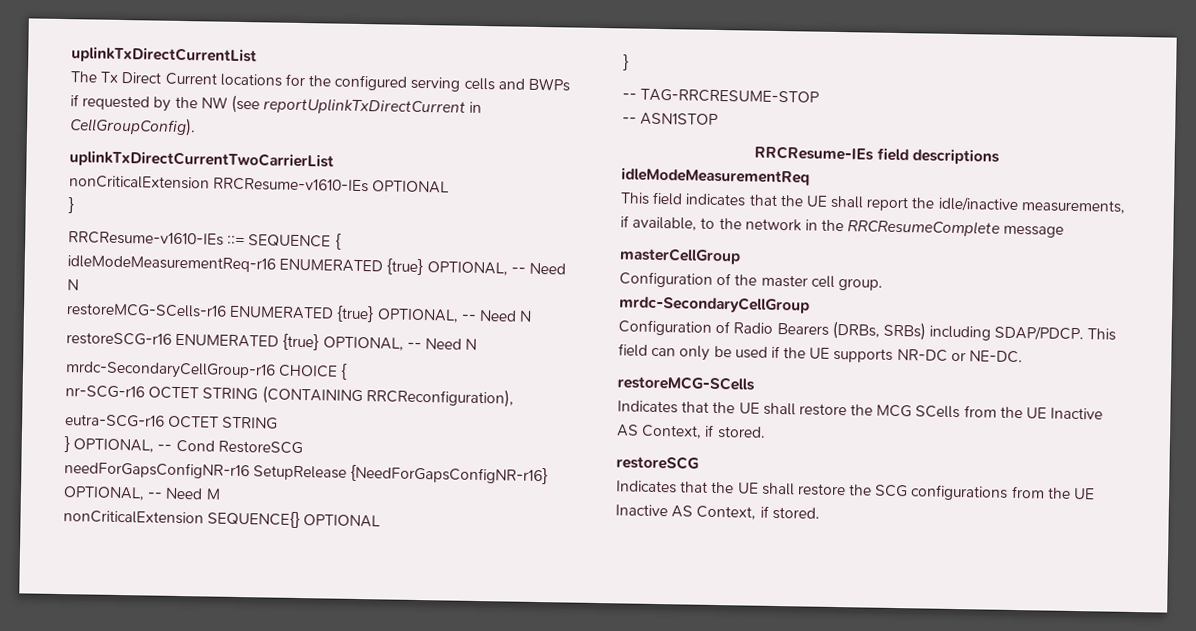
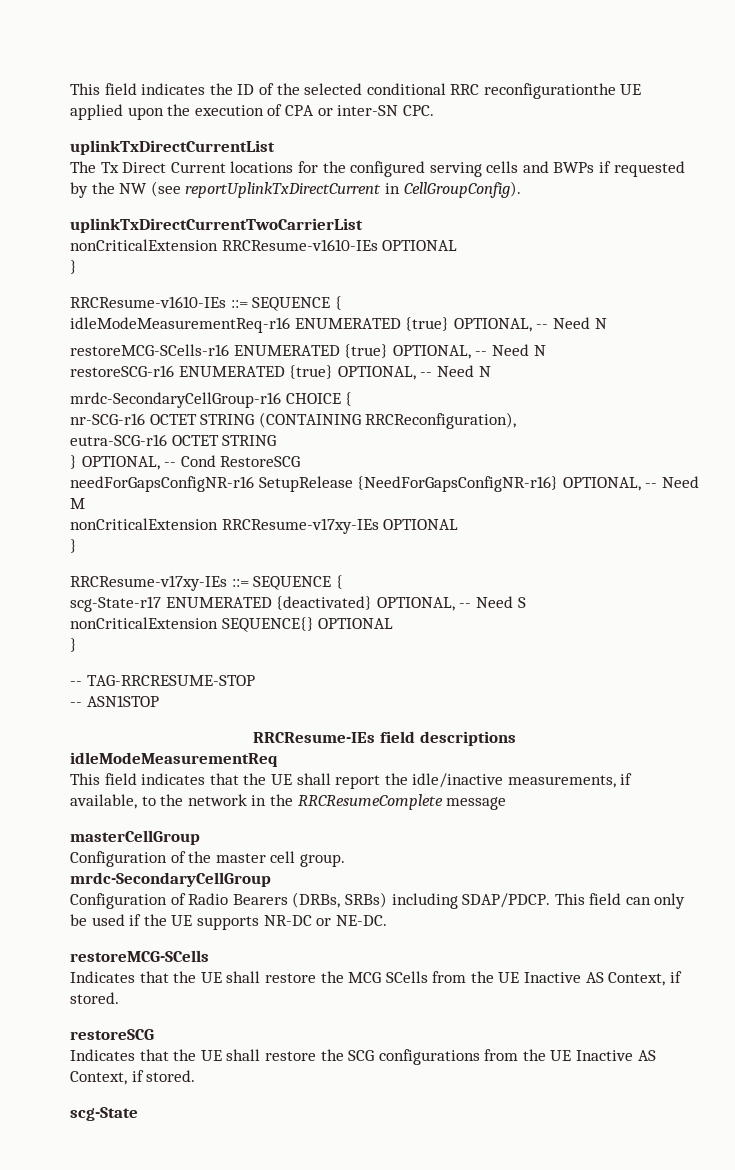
(71, 55) none -> [70,83,642,99] [70,104,434,120] This field indicates the ID of the selected conditional RRC reconfigurationthe UE applied upon the execution of CPA or inter-SN CPC. //
(221, 494) none -> [70,518,459,534] [70,539,77,553] [70,575,343,591] [70,596,526,612] // nonCriticalExtension RRCResume-v17xy-IEs OPTIONAL // } // RRCResume-v17xy-IEs ::= SEQUENCE { // scg-State-r17 ENUMERATED {deactivated} OPTIONAL, -- Need S
(820, 513) none -> [70,1107,138,1121] // scg-State

